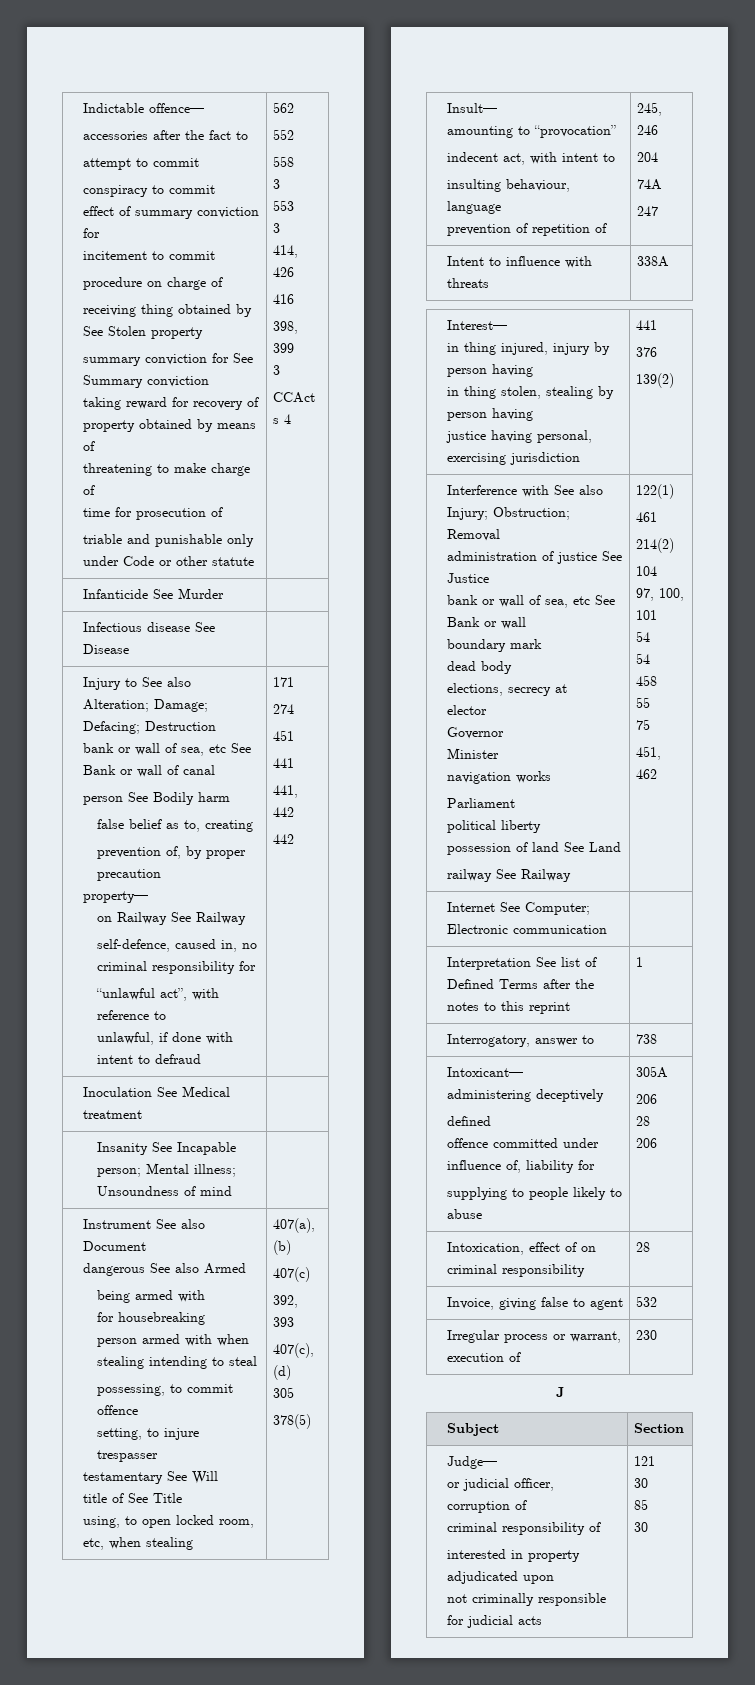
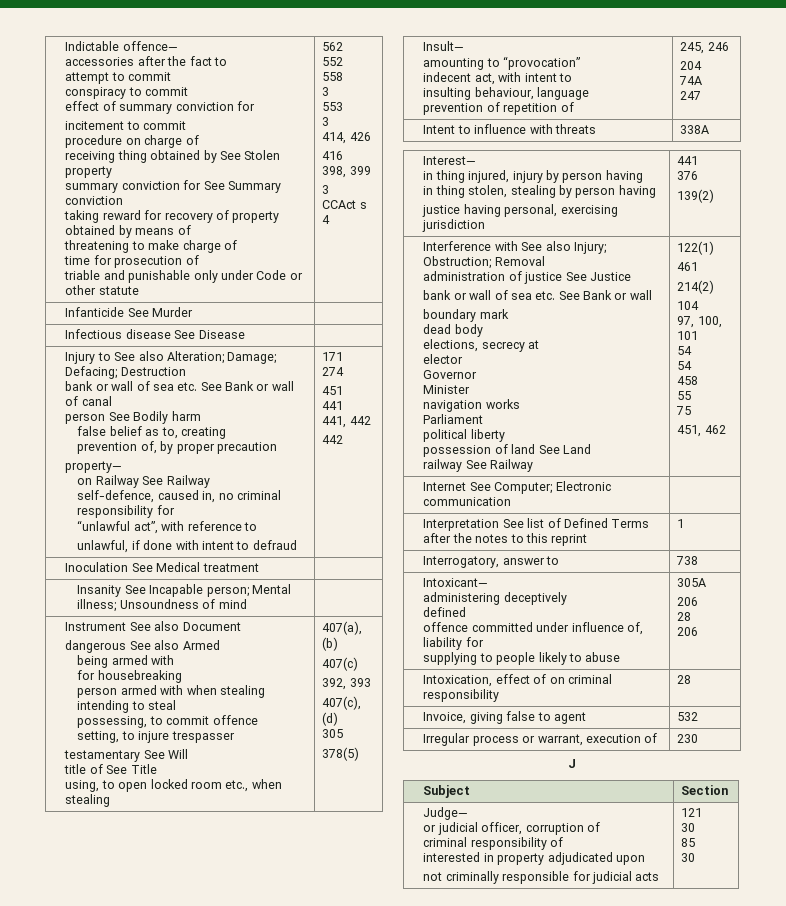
[181,744,227,756] sea, etc -> [152,382,198,391] sea etc.
[219,1519,255,1528] [83,1538,105,1550] room, etc, -> [190,780,249,792] room etc.,
[545,596,591,608] sea, etc -> [510,291,556,300] sea etc.

